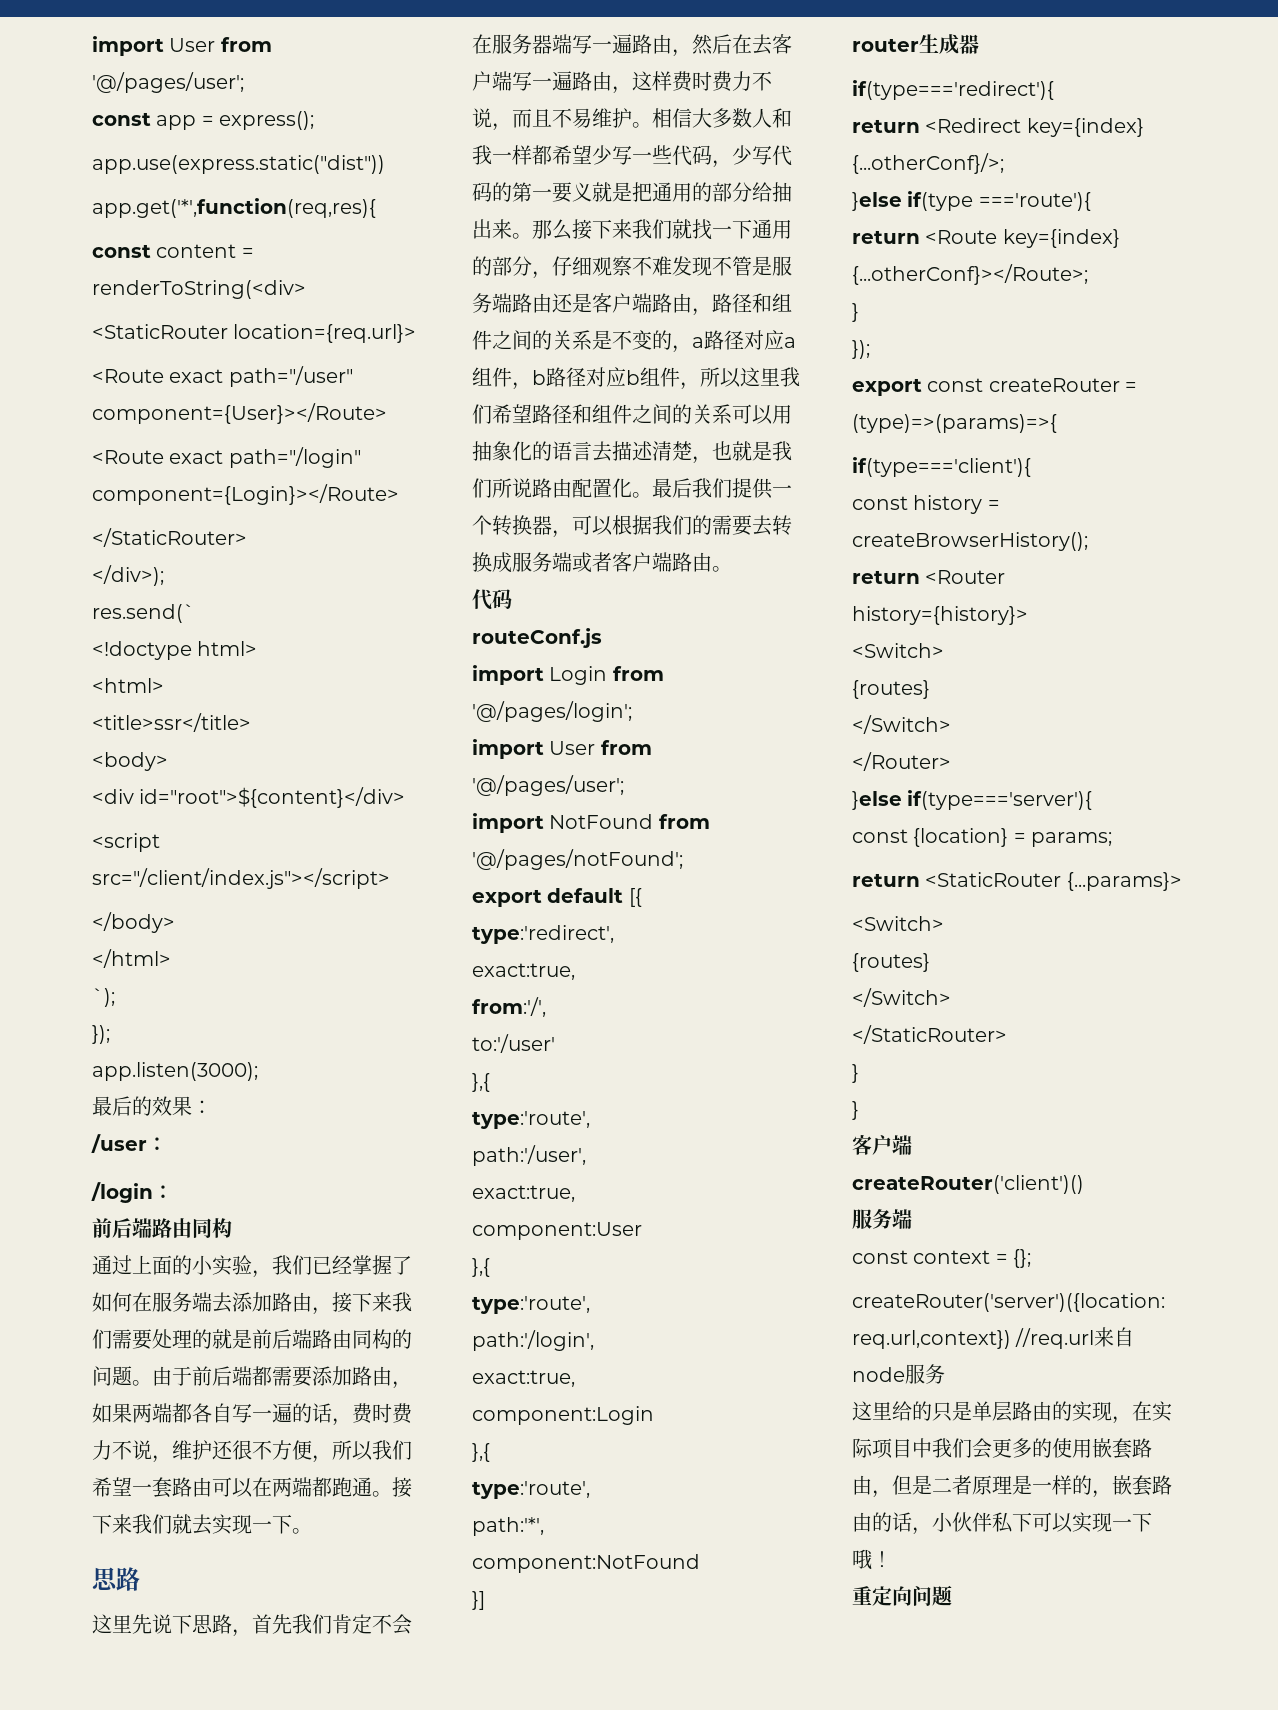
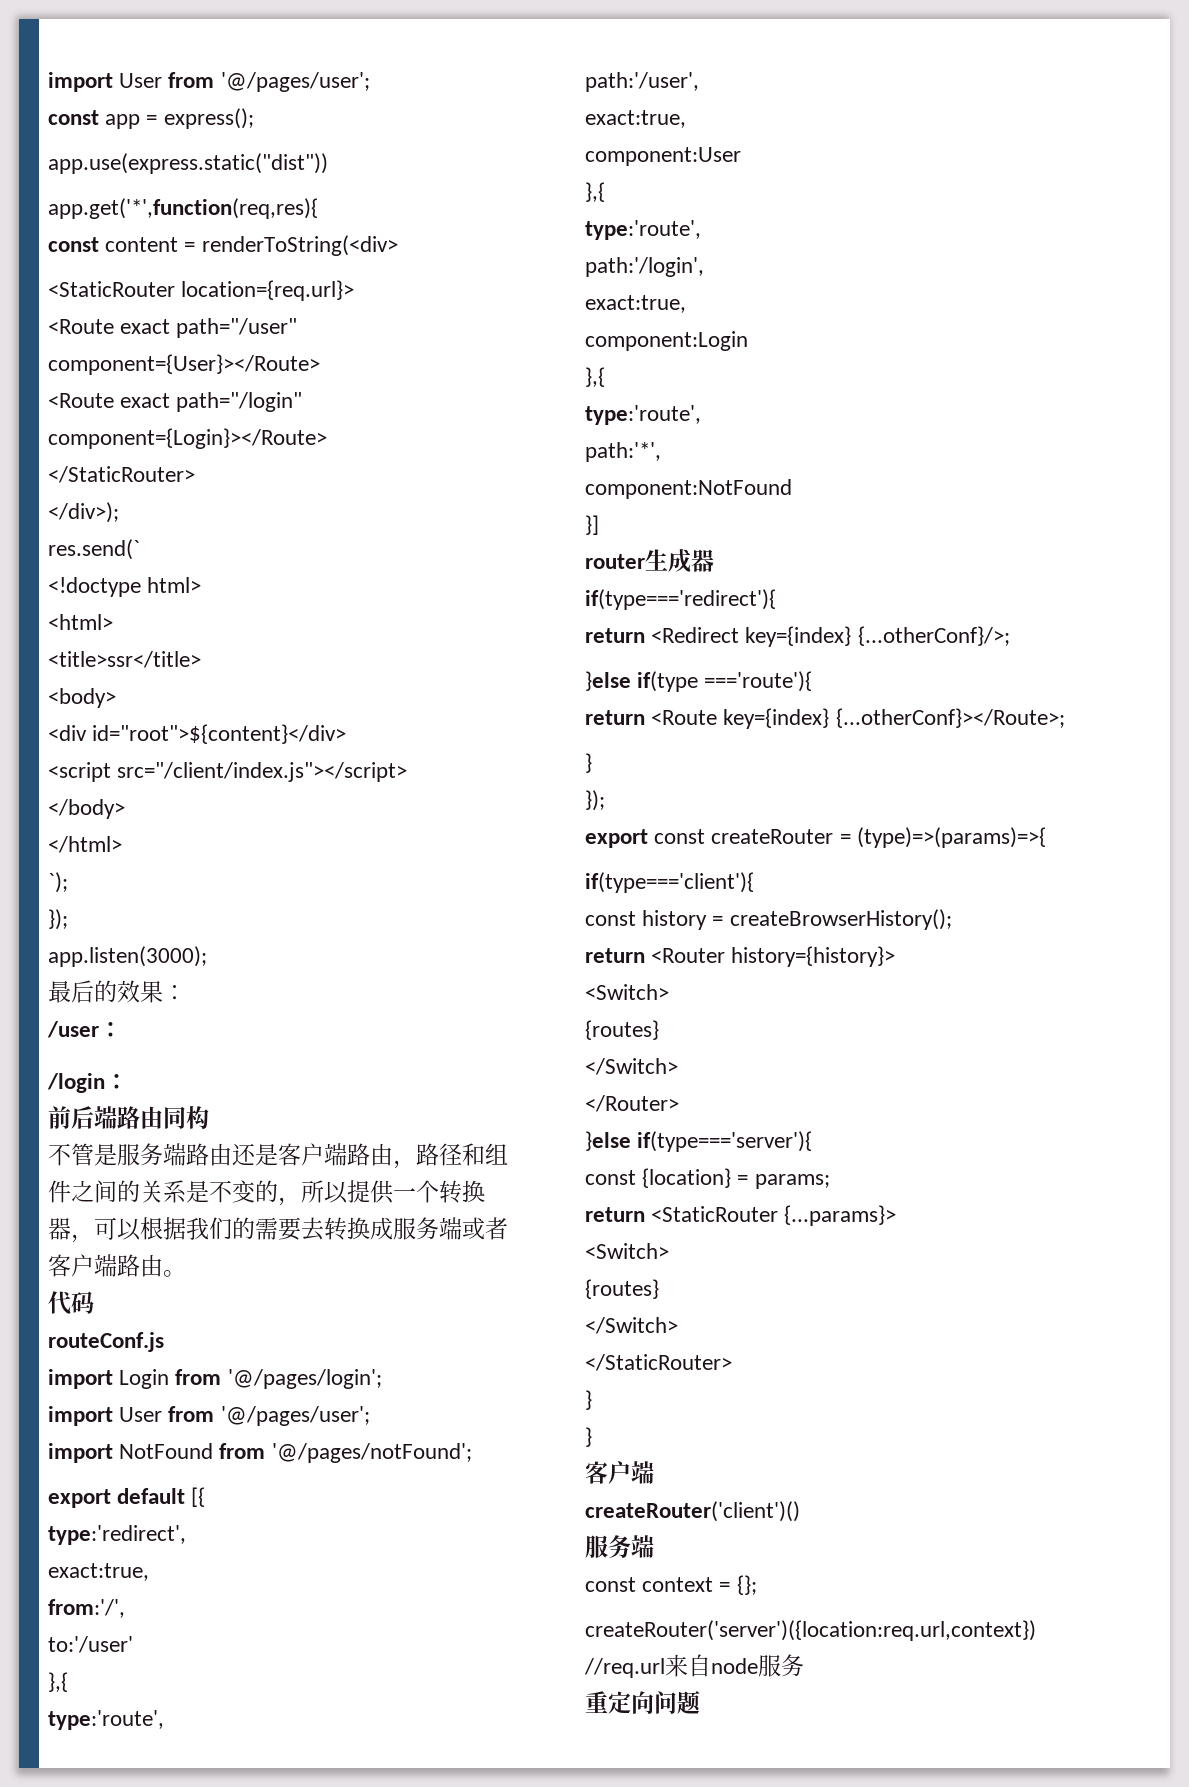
[92,1255,412,1278] [92,1292,412,1315] [92,1329,412,1350] [92,1366,412,1389] [92,1403,413,1426] [92,1440,412,1463] [92,1477,412,1498] [92,1514,312,1535] [92,1567,140,1591] [92,1614,412,1637] [472,34,792,57] [472,71,772,94] [472,108,792,131] [472,145,792,168] [472,182,792,203] [472,219,792,240] [472,256,712,279] 通过上面的小实验，我们已经掌握了如何在服务端去添加路由，接下来我们需要处理的就是前后端路由同构的问题。由于前后端都需要添加路由，如果两端都各自写一遍的话，费时费力不说，维护还很不方便，所以我们希望一套路由可以在两端都跑通。接下来我们就去实现一下。 // 思路 // 这里先说下思路，首先我们肯定不会在服务器端写一遍路由，然后在去客户端写一遍路由，这样费时费力不说，而且不易维护。相信大多数人和我一样都希望少写一些代码，少写代码的第一要义就是把通用的部分给抽出来。那么接下来我们就找一下通用的部分，仔细观察不难发现 -> (209, 1117) none
[692,330,796,350] [472,367,800,390] [472,404,792,425] [472,441,792,464] [472,478,732,498] a路径对应a组件，b路径对应b组件，所以这里我们希望路径和组件之间的关系可以用抽象化的语言去描述清楚，也就是我们所说路由配置化。最后我们 -> [301,1180,348,1204] 所以
[852,1401,1172,1424] [852,1438,1152,1459] [852,1475,1172,1498] [852,1512,1152,1535] [852,1549,892,1570] // 这里给的只是单层路由的实现，在实际项目中我们会更多的使用嵌套路由，但是二者原理是一样的，嵌套路由的话，小伙伴私下可以实现一下哦！ -> (804, 1665) none

